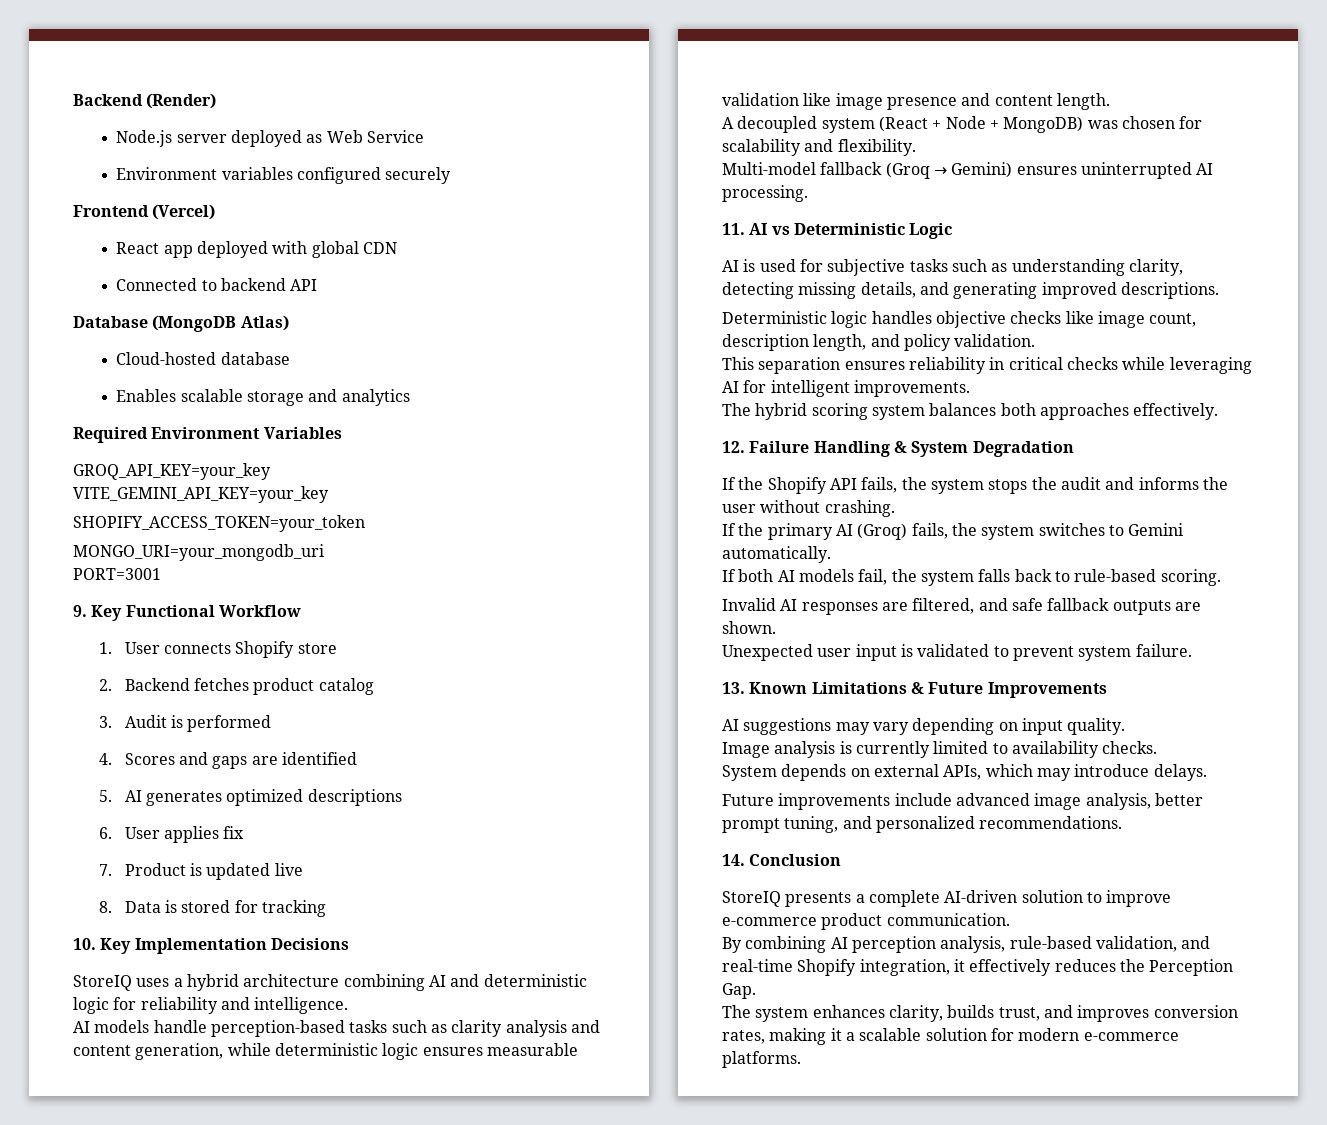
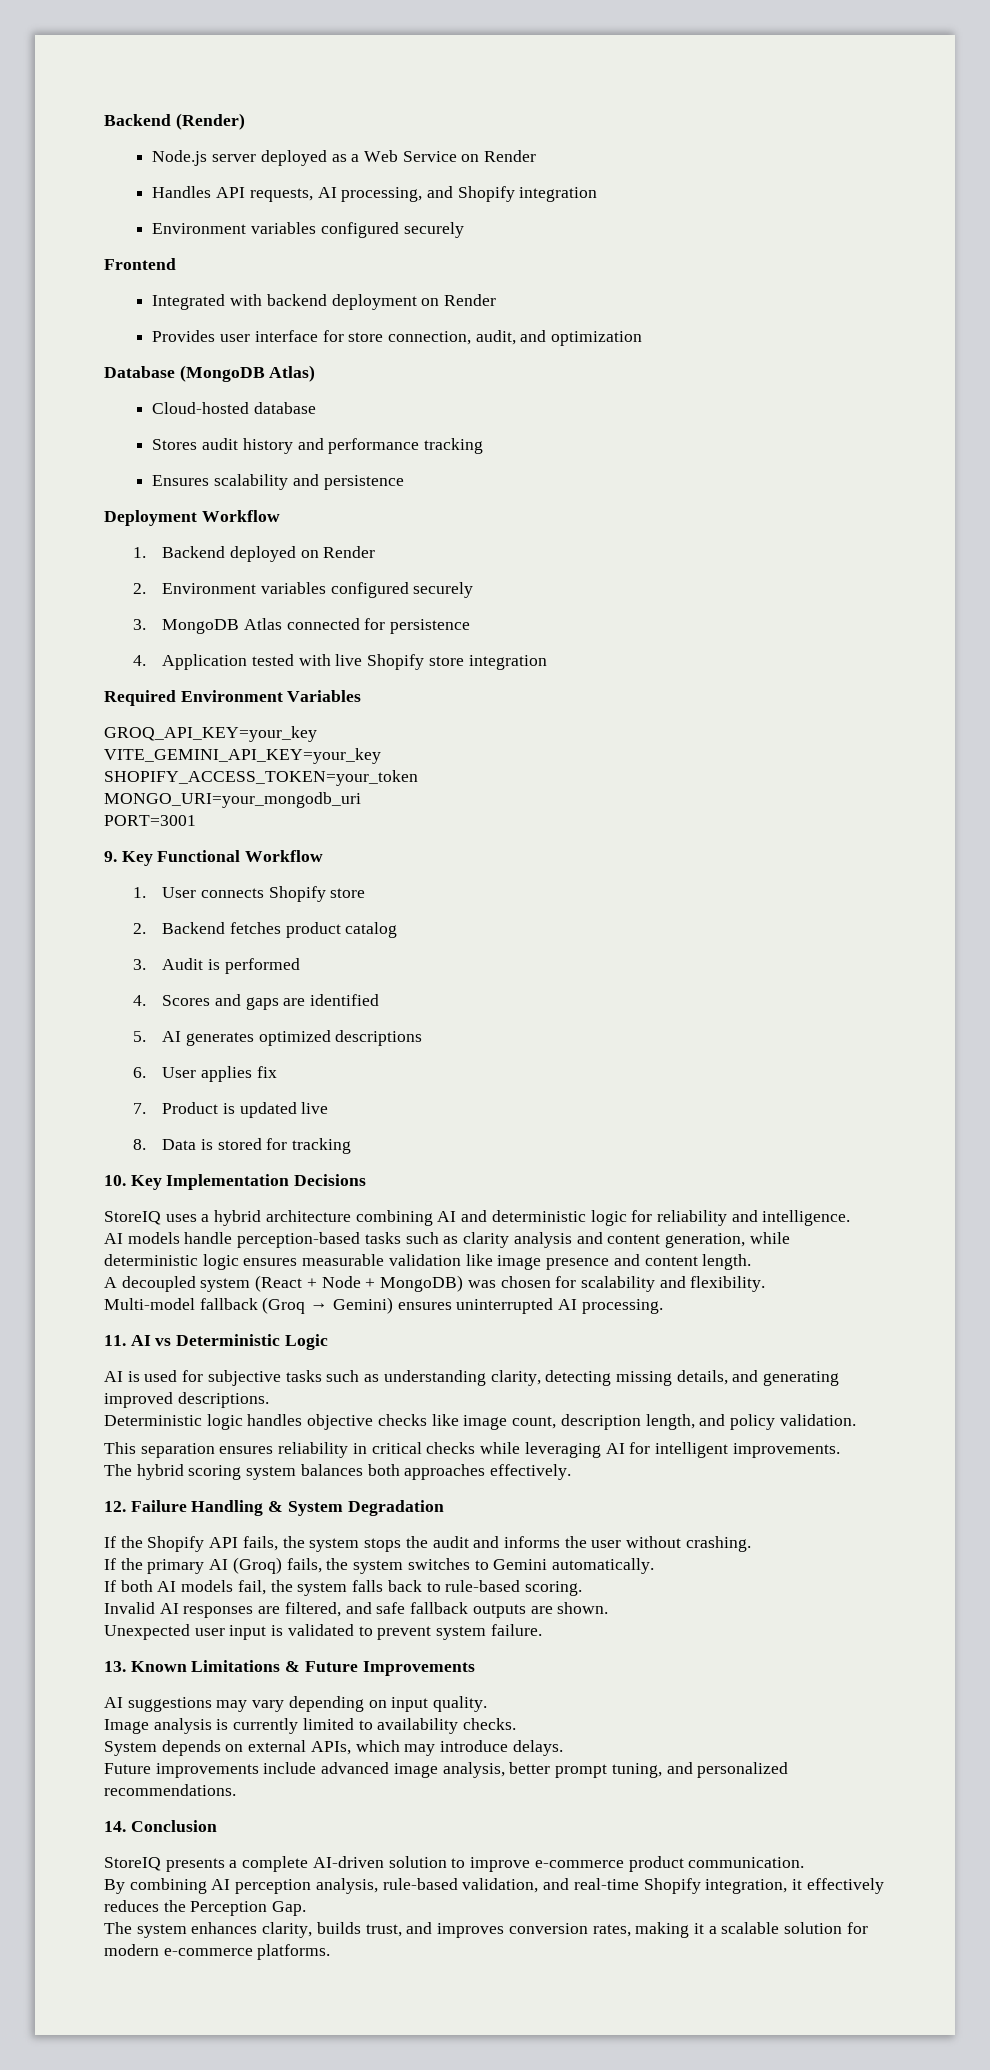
(323, 138) none -> [351,154,360,162] a
(425, 136) none -> [461,150,537,162] [152,186,598,202] on Render // Handles API requests, AI processing, and Shopify integration
[152,204,216,220] [116,241,398,258] [116,278,318,291] (Vercel) // React app deployed with global CDN // Connected to backend API -> [152,294,496,310] [152,330,643,346] // Integrated with backend deployment on Render // Provides user interface for store connection, audit, and optimization
[116,389,410,406] Enables scalable storage and analytics -> [152,438,483,454] [152,474,404,490] [104,510,280,526] [133,546,376,562] [133,582,474,598] [133,618,471,634] [133,654,547,670] Stores audit history and performance tracking // Ensures scalability and persistence // Deployment Workflow // 1. Backend deployed on Render // 2. Environment variables configured securely // 3. MongoDB Atlas connected for persistence // 4. Application tested with live Shopify store integration

